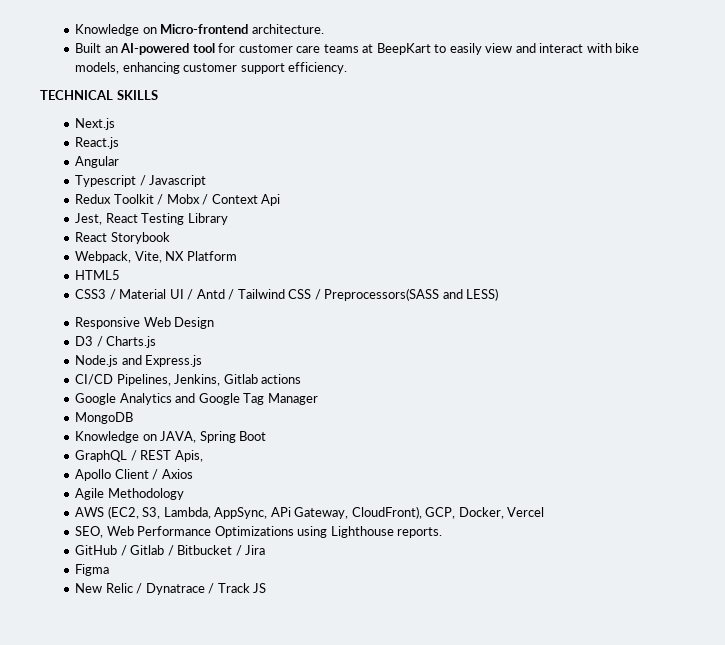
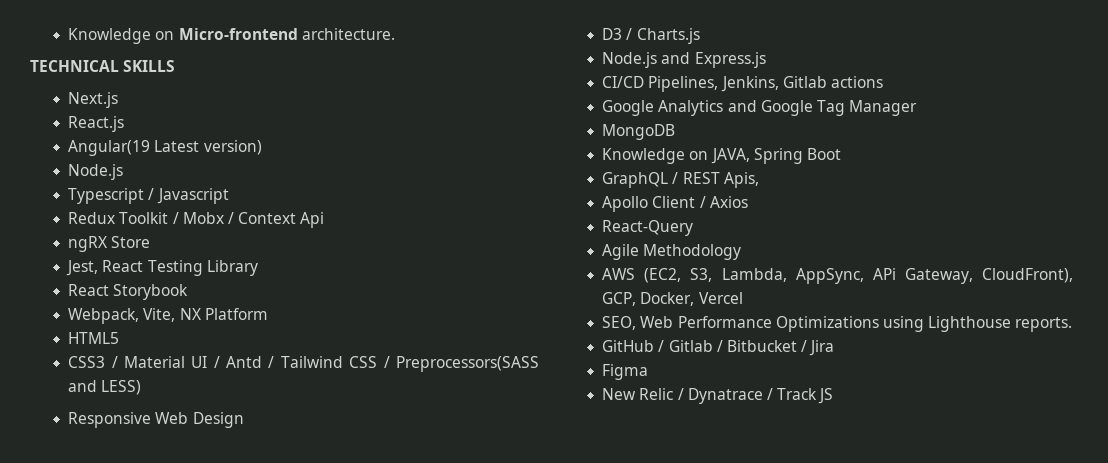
[75,43,640,55] [75,62,348,74] // Built an AI-powered tool for customer care teams at BeepKart to easily view and interact with bike models, enhancing customer support efficiency. -> (395, 34) none
[75,156,120,168] Angular -> [68,140,262,156] [68,164,124,180] Angular(19 Latest version) // Node.js
(281, 200) none -> [68,236,151,252] // ngRX Store
(193, 474) none -> [602,220,694,236] // React-Query

